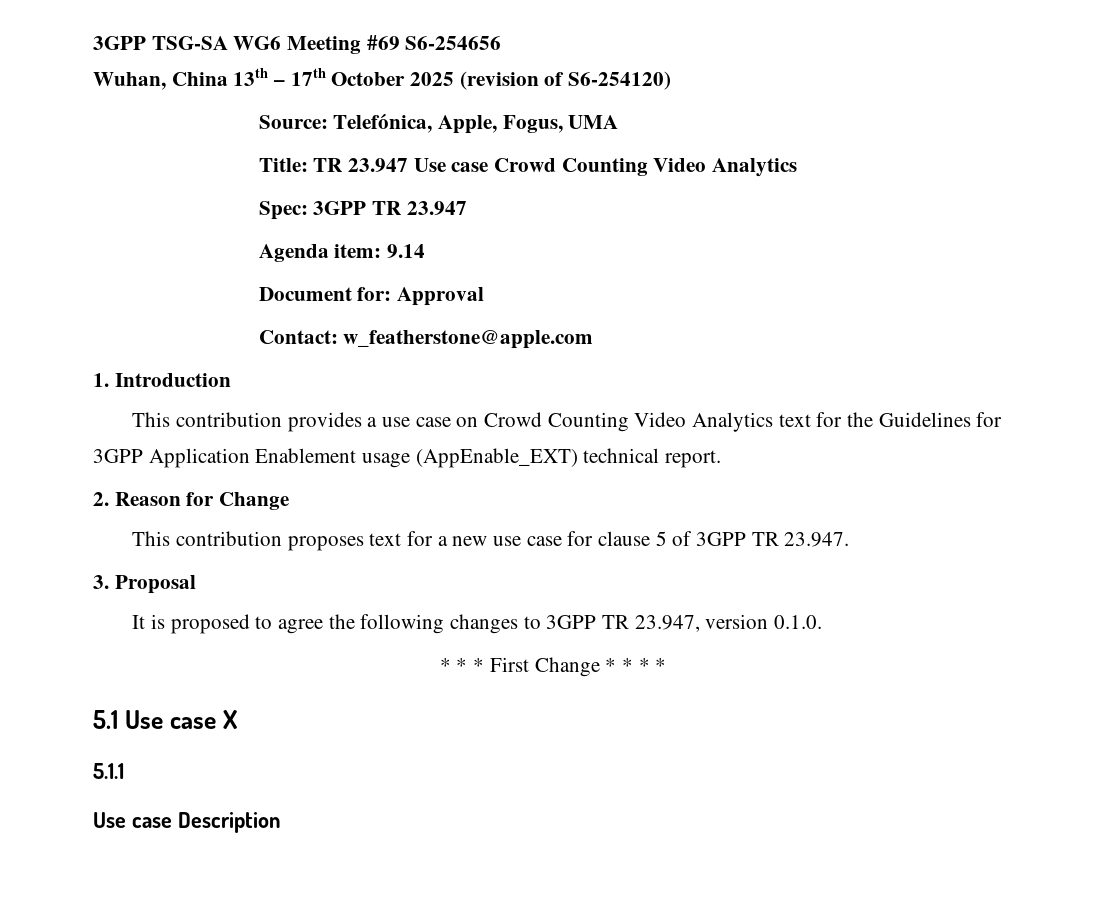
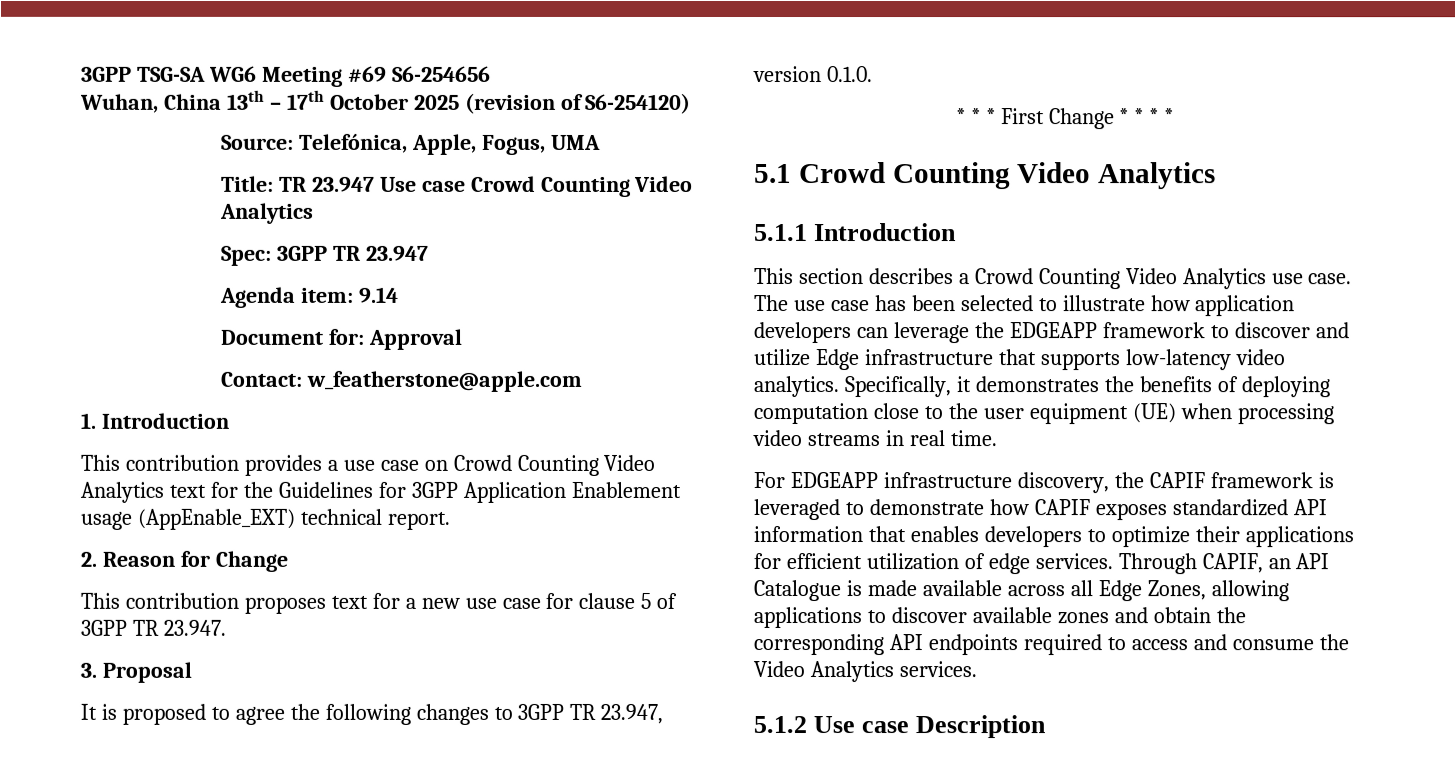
[124,710,237,729] [93,763,124,779] Use case X // 5.1.1 // -> [798,162,1217,190] [754,223,958,242] [754,268,1353,290] [754,295,1296,317] [754,322,1350,344] [754,349,1286,371] [753,376,1331,398] [753,403,1334,425] [752,430,997,447] [753,472,1334,494] [753,499,1327,521] [753,526,1354,548] [753,553,1330,575] [753,580,1289,602] [753,607,1246,629] [753,634,1349,656] [753,661,977,683] [753,716,807,734] Crowd Counting Video Analytics // 5.1.1 Introduction // This section describes a Crowd Counting Video Analytics use case. The use case has been selected to illustrate how application developers can leverage the EDGEAPP framework to discover and utilize Edge infrastructure that supports low-latency video analytics. Specifically, it demonstrates the benefits of deploying computation close to the user equipment (UE) when processing video streams in real time. // For EDGEAPP infrastructure discovery, the CAPIF framework is leveraged to demonstrate how CAPIF exposes standardized API information that enables developers to optimize their applications for efficient utilization of edge services. Through CAPIF, an API Catalogue is made available across all Edge Zones, allowing applications to discover available zones and obtain the corresponding API endpoints required to access and consume the Video Analytics services. // 5.1.2

